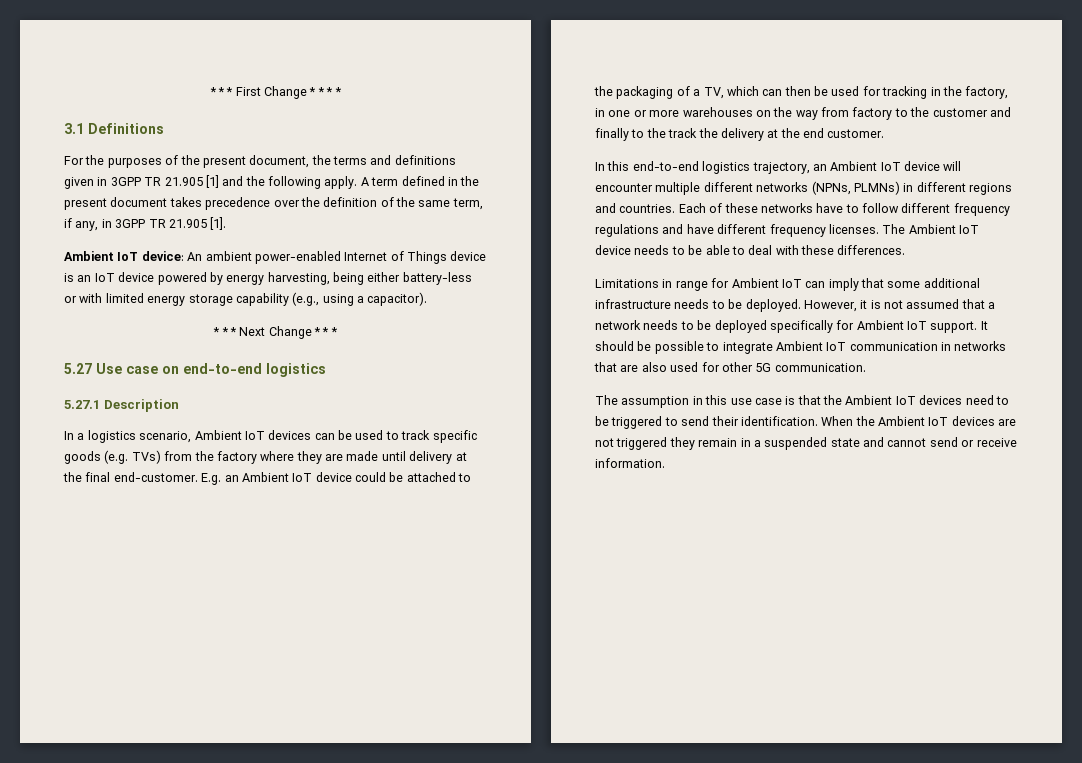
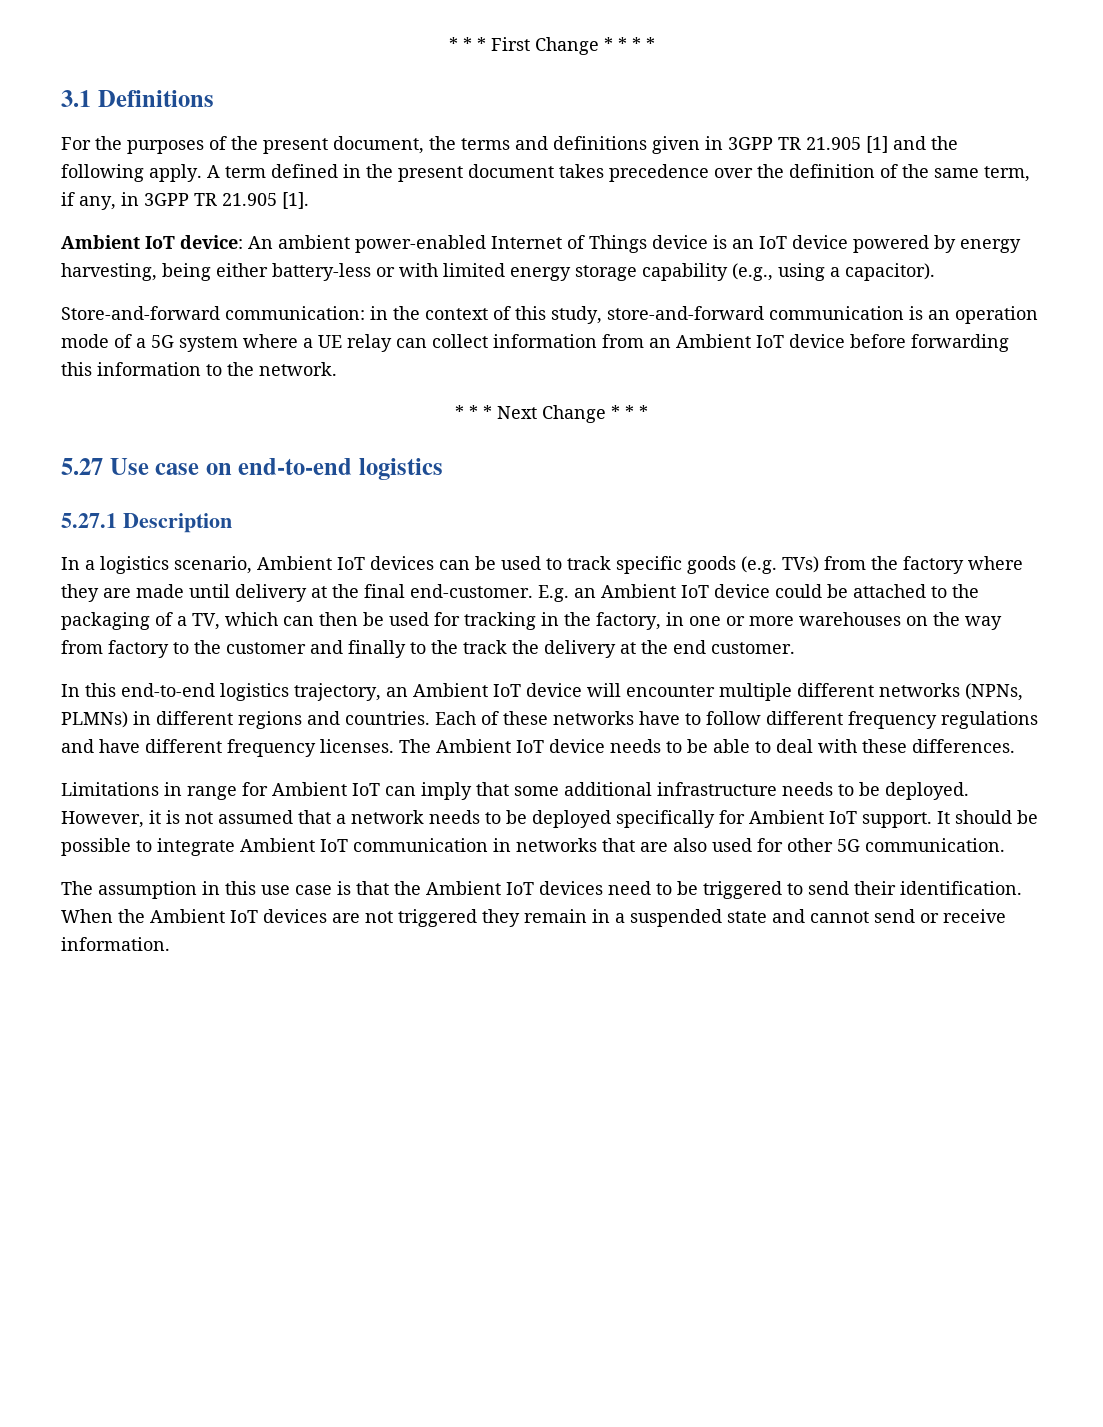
(428, 299) none -> [61,306,1038,324] [61,334,1009,352] [61,362,337,376] // Store-and-forward communication: in the context of this study, store-and-forward communication is an operation mode of a 5G system where a UE relay can collect information from an Ambient IoT device before forwarding this information to the network.

